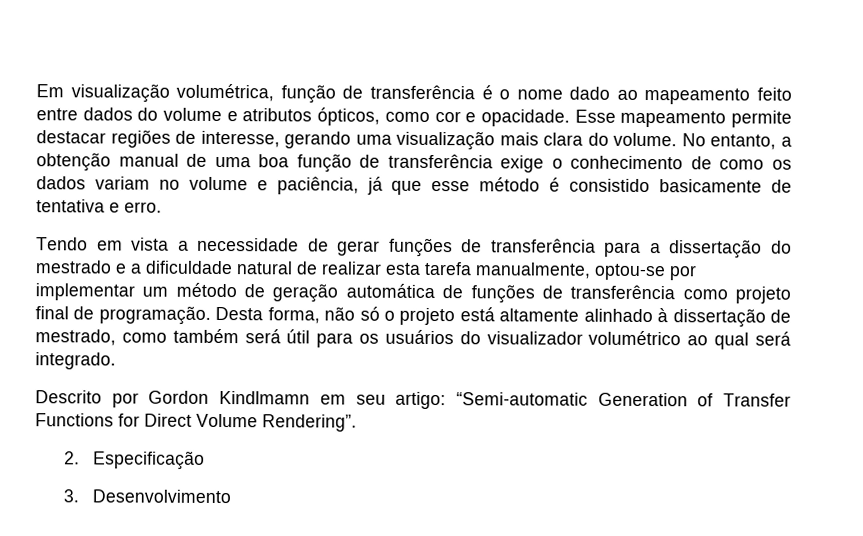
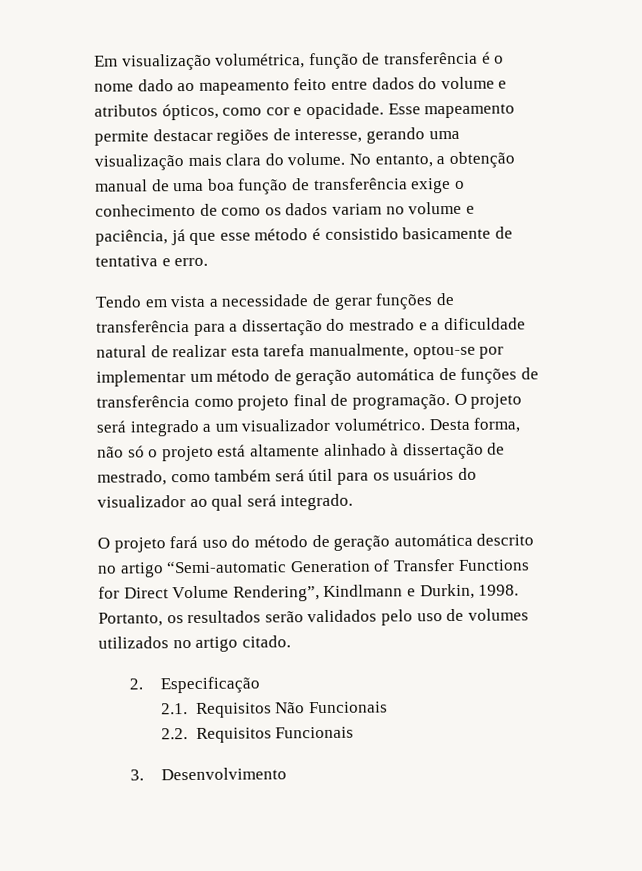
(211, 315) none -> [453,393,523,409] [96,418,425,437] O projeto será integrado a um visualizador volumétrico.
[588,330,682,346] volumétrico -> (186, 501) none
[35,390,447,410] Descrito por Gordon Kindlmamn em seu artigo: -> [97,533,535,553] [97,562,164,578] O projeto fará uso do método de geração automática descrito no artigo
[262,414,357,432] [63,450,205,470] Rendering”. // 2. Especificação -> [232,583,520,602] [98,608,529,627] [98,635,291,652] [129,676,261,694] [161,701,388,718] [161,726,355,743] Rendering”, Kindlmann e Durkin, 1998. Portanto, os resultados serão validados pelo uso de volumes utilizados no artigo citado. // 2. Especificação // 2.1. Requisitos Não Funcionais // 2.2. Requisitos Funcionais

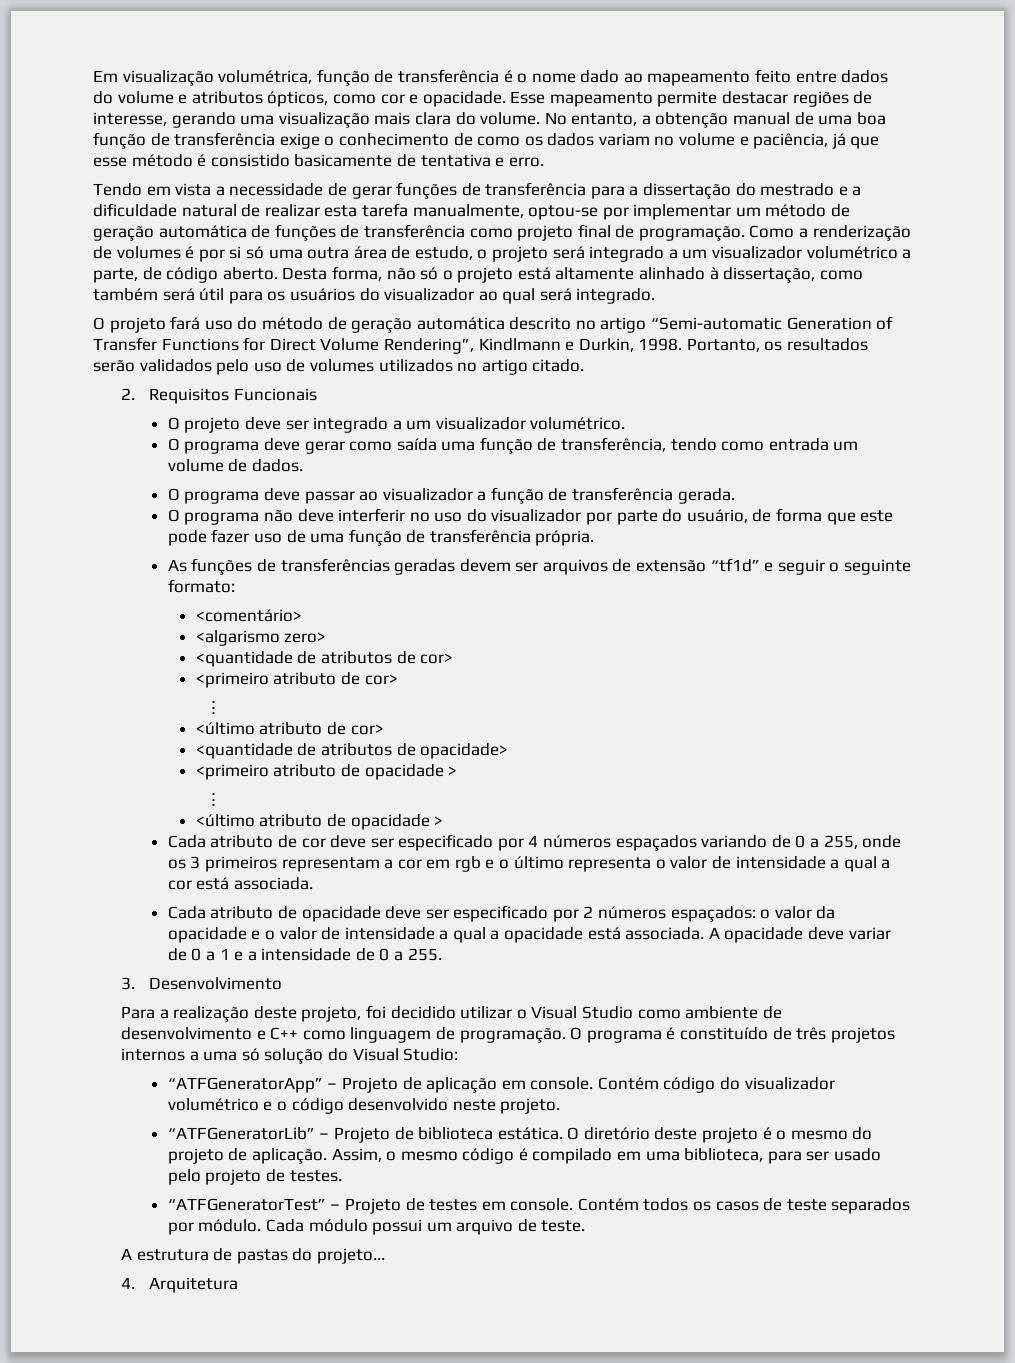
[453,393,467,405] O -> [749,225,911,241] [93,246,488,262] Como a renderização de volumes é por si só uma outra área de estudo, o
[333,418,425,431] volumétrico. -> [806,246,912,259] [93,267,278,283] volumétrico a parte, de código aberto.
[402,442,506,460] [97,470,167,486] dissertação de mestrado, -> [723,267,816,283] dissertação,
[160,676,261,694] [161,701,388,718] [161,726,355,743] [130,767,288,781] Especificação // 2.1. Requisitos Não Funcionais // 2.2. Requisitos Funcionais // 3. Desenvolvimento -> [149,388,317,404] [167,417,626,433] [167,437,859,454] [167,459,303,472] [167,487,735,504] [167,508,894,525] [167,529,595,546] [167,558,912,575] [167,579,235,593] [195,609,302,622] [195,630,327,646] [195,651,454,667] [195,672,398,688] [205,701,223,714] [195,722,384,735] [195,743,509,759] [195,764,458,780] [205,793,223,806] [195,814,444,830] [167,834,902,851] [167,856,891,872] [167,877,313,890] [167,905,836,922] [167,927,891,943] [167,948,442,961] [121,977,283,990] [121,1005,782,1022] [121,1027,895,1043] [121,1048,459,1064] [167,1077,835,1093] [167,1098,561,1114] [167,1127,873,1143] [167,1148,882,1164] [167,1169,342,1185] [167,1198,911,1214] [167,1219,586,1235] [121,1248,385,1264] [121,1277,239,1293] Requisitos Funcionais // O projeto deve ser integrado a um visualizador volumétrico. // O programa deve gerar como saída uma função de transferência, tendo como entrada um volume de dados. // O programa deve passar ao visualizador a função de transferência gerada. // O programa não deve interferir no uso do visualizador por parte do usuário, de forma que este pode fazer uso de uma função de transferência própria. // As funções de transferências geradas devem ser arquivos de extensão “tf1d” e seguir o seguinte formato: // <comentário> // <algarismo zero> // <quantidade de atributos de cor> // <primeiro atributo de cor> // ⋮ // <último atributo de cor> // <quantidade de atributos de opacidade> // <primeiro atributo de opacidade > // ⋮ // <último atributo de opacidade > // Cada atributo de cor deve ser especificado por 4 números espaçados variando de 0 a 255, onde os 3 primeiros representam a cor em rgb e o último representa o valor de intensidade a qual a cor está associada. // Cada atributo de opacidade deve ser especificado por 2 números espaçados: o valor da opacidade e o valor de intensidade a qual a opacidade está associada. A opacidade deve variar de 0 a 1 e a intensidade de 0 a 255. // 3. Desenvolvimento // Para a realização deste projeto, foi decidido utilizar o Visual Studio como ambiente de desenvolvimento e C++ como linguagem de programação. O programa é constituído de três projetos internos a uma só solução do Visual Studio: // “ATFGeneratorApp” – Projeto de aplicação em console. Contém código do visualizador volumétrico e o código desenvolvido neste projeto. // “ATFGeneratorLib” – Projeto de biblioteca estática. O diretório deste projeto é o mesmo do projeto de aplicação. Assim, o mesmo código é compilado em uma biblioteca, para ser usado pelo projeto de testes. // “ATFGeneratorTest” – Projeto de testes em console. Contém todos os casos de teste separados por módulo. Cada módulo possui um arquivo de teste. // A estrutura de pastas do projeto... // 4. Arquitetura

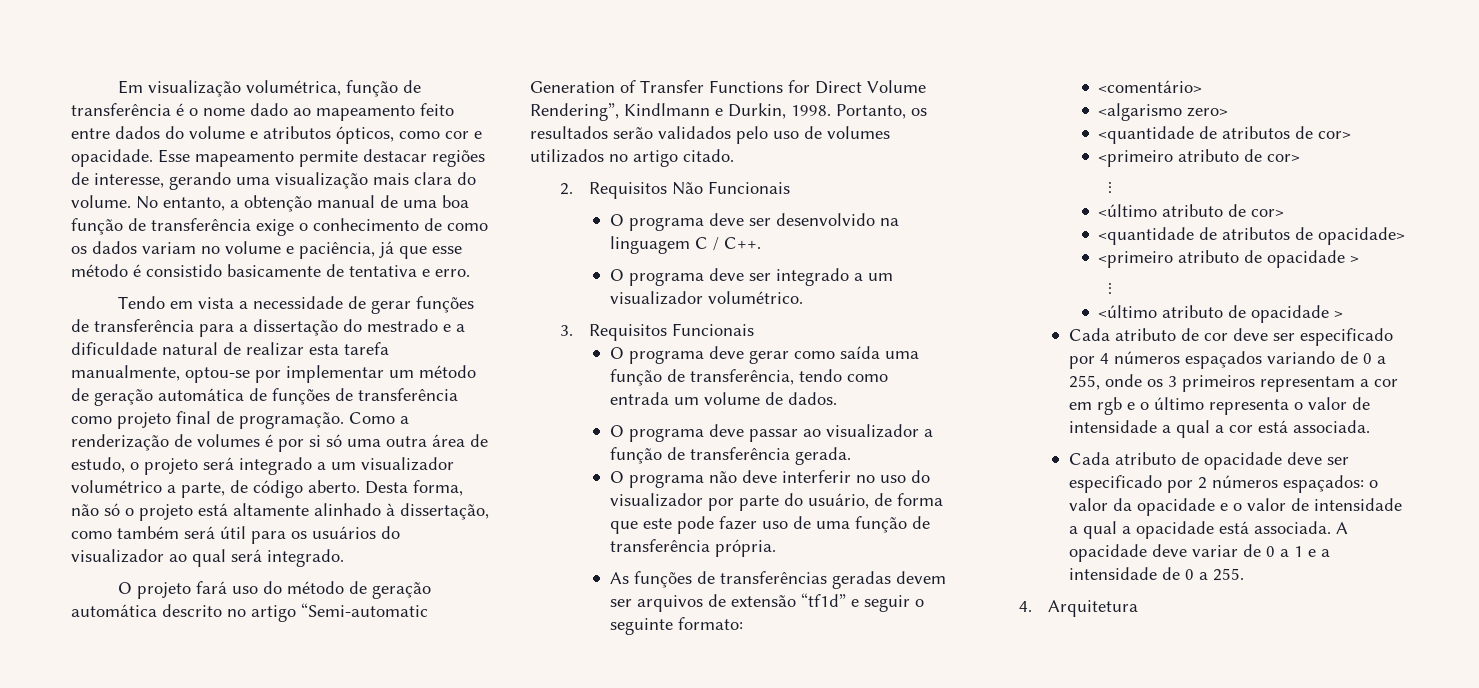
[233,388,317,401] [167,417,241,433] Funcionais // O projeto -> [672,181,791,195] [609,213,899,231] [609,236,761,254] [609,269,704,286] Não Funcionais // O programa deve ser desenvolvido na linguagem C / C++. // O programa
(626, 423) none -> [559,323,755,341] // 3. Requisitos Funcionais
[121,977,283,990] [121,1005,782,1022] [121,1027,895,1043] [121,1048,459,1064] [167,1077,835,1093] [167,1098,561,1114] [167,1127,873,1143] [167,1148,882,1164] [167,1169,342,1185] [167,1198,911,1214] [167,1219,586,1235] [121,1248,385,1264] // 3. Desenvolvimento // Para a realização deste projeto, foi decidido utilizar o Visual Studio como ambiente de desenvolvimento e C++ como linguagem de programação. O programa é constituído de três projetos internos a uma só solução do Visual Studio: // “ATFGeneratorApp” – Projeto de aplicação em console. Contém código do visualizador volumétrico e o código desenvolvido neste projeto. // “ATFGeneratorLib” – Projeto de biblioteca estática. O diretório deste projeto é o mesmo do projeto de aplicação. Assim, o mesmo código é compilado em uma biblioteca, para ser usado pelo projeto de testes. // “ATFGeneratorTest” – Projeto de testes em console. Contém todos os casos de teste separados por módulo. Cada módulo possui um arquivo de teste. // A estrutura de pastas do projeto... -> (1244, 574) none

